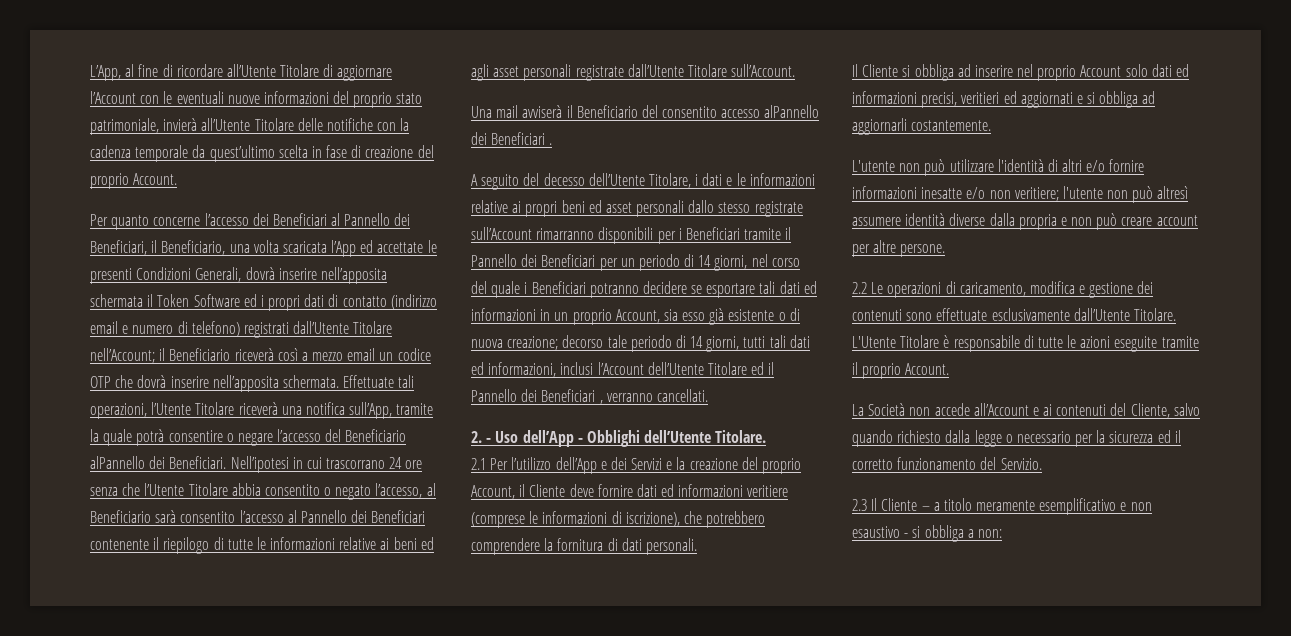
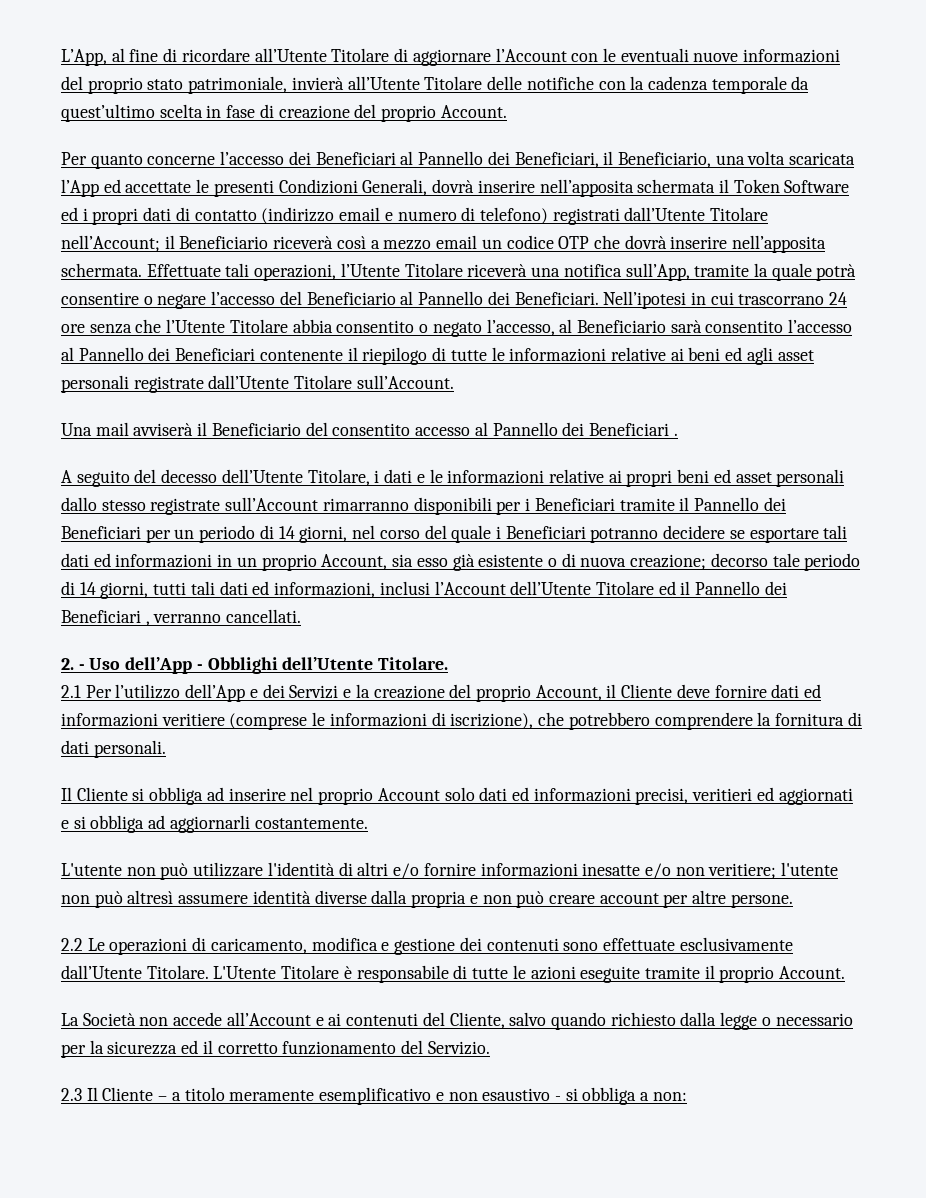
[90,456,145,469] alPannello -> [400,291,484,305] al Pannello
[764,105,820,118] alPannello -> [474,422,558,436] al Pannello

